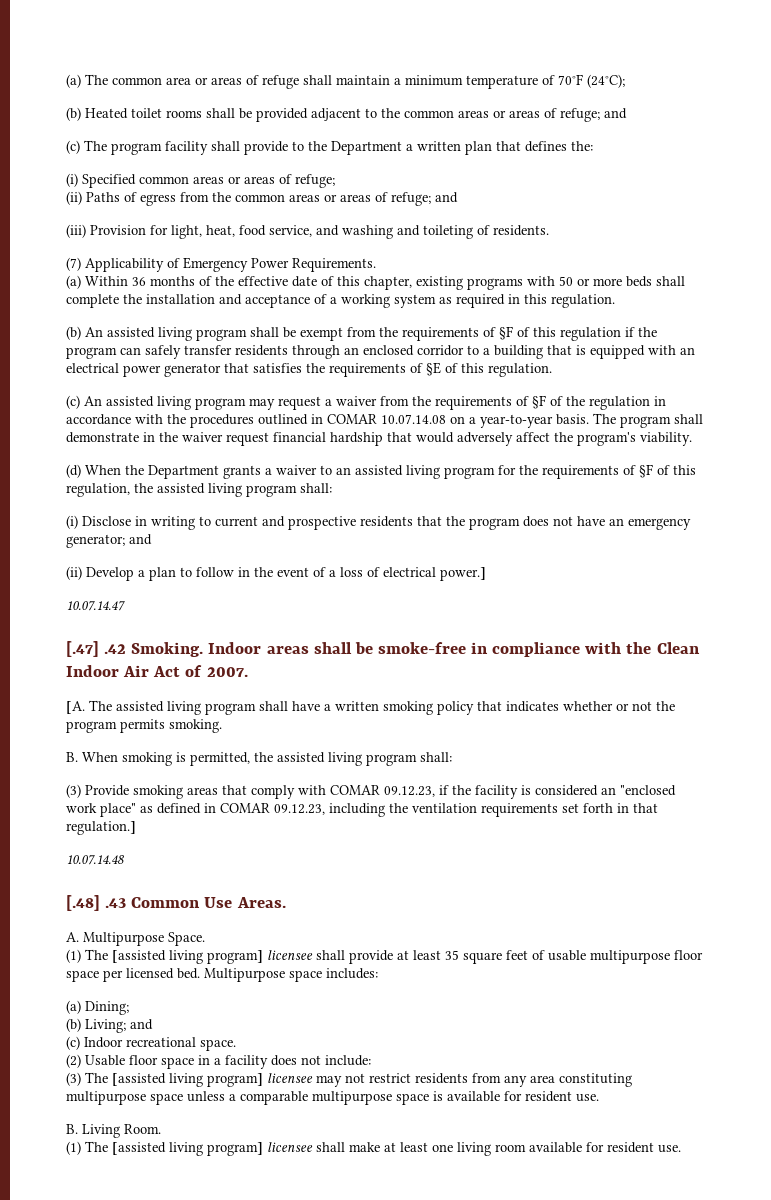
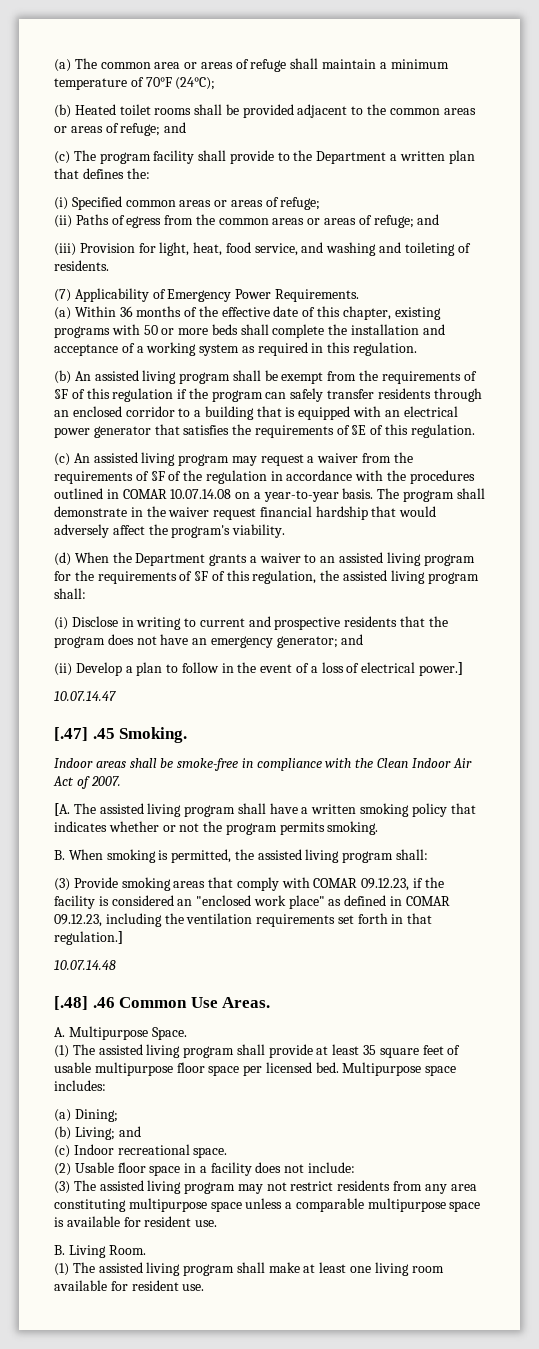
[104,644,127,654] .42 -> [92,728,115,739] .45
(204, 649) none -> (188, 735) //
[105,898,127,908] .43 -> [92,997,115,1008] .46
[112,950,313,964] [assisted living program] licensee -> [98,1044,235,1058] assisted living program
[112,1073,313,1087] [assisted living program] licensee -> [99,1180,236,1194] assisted living program
[112,1142,313,1156] [assisted living program] licensee -> [98,1262,235,1276] assisted living program

